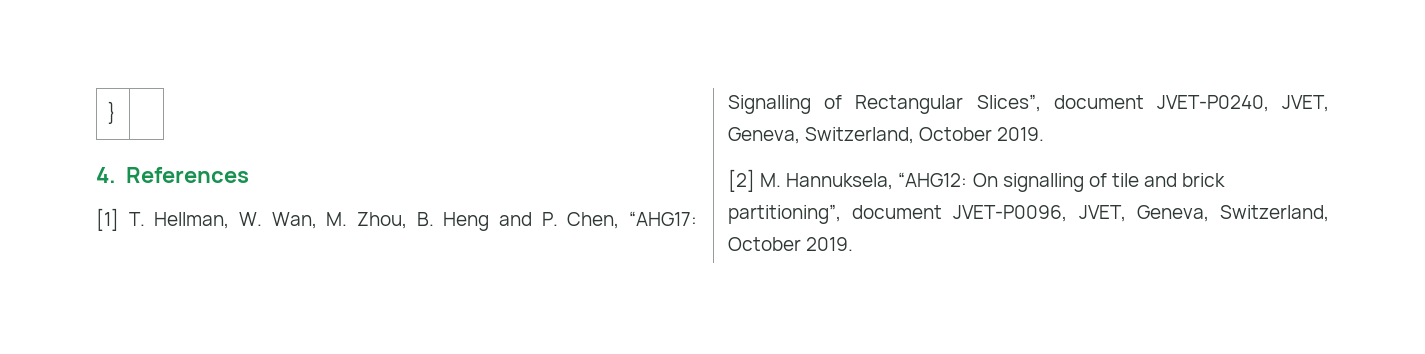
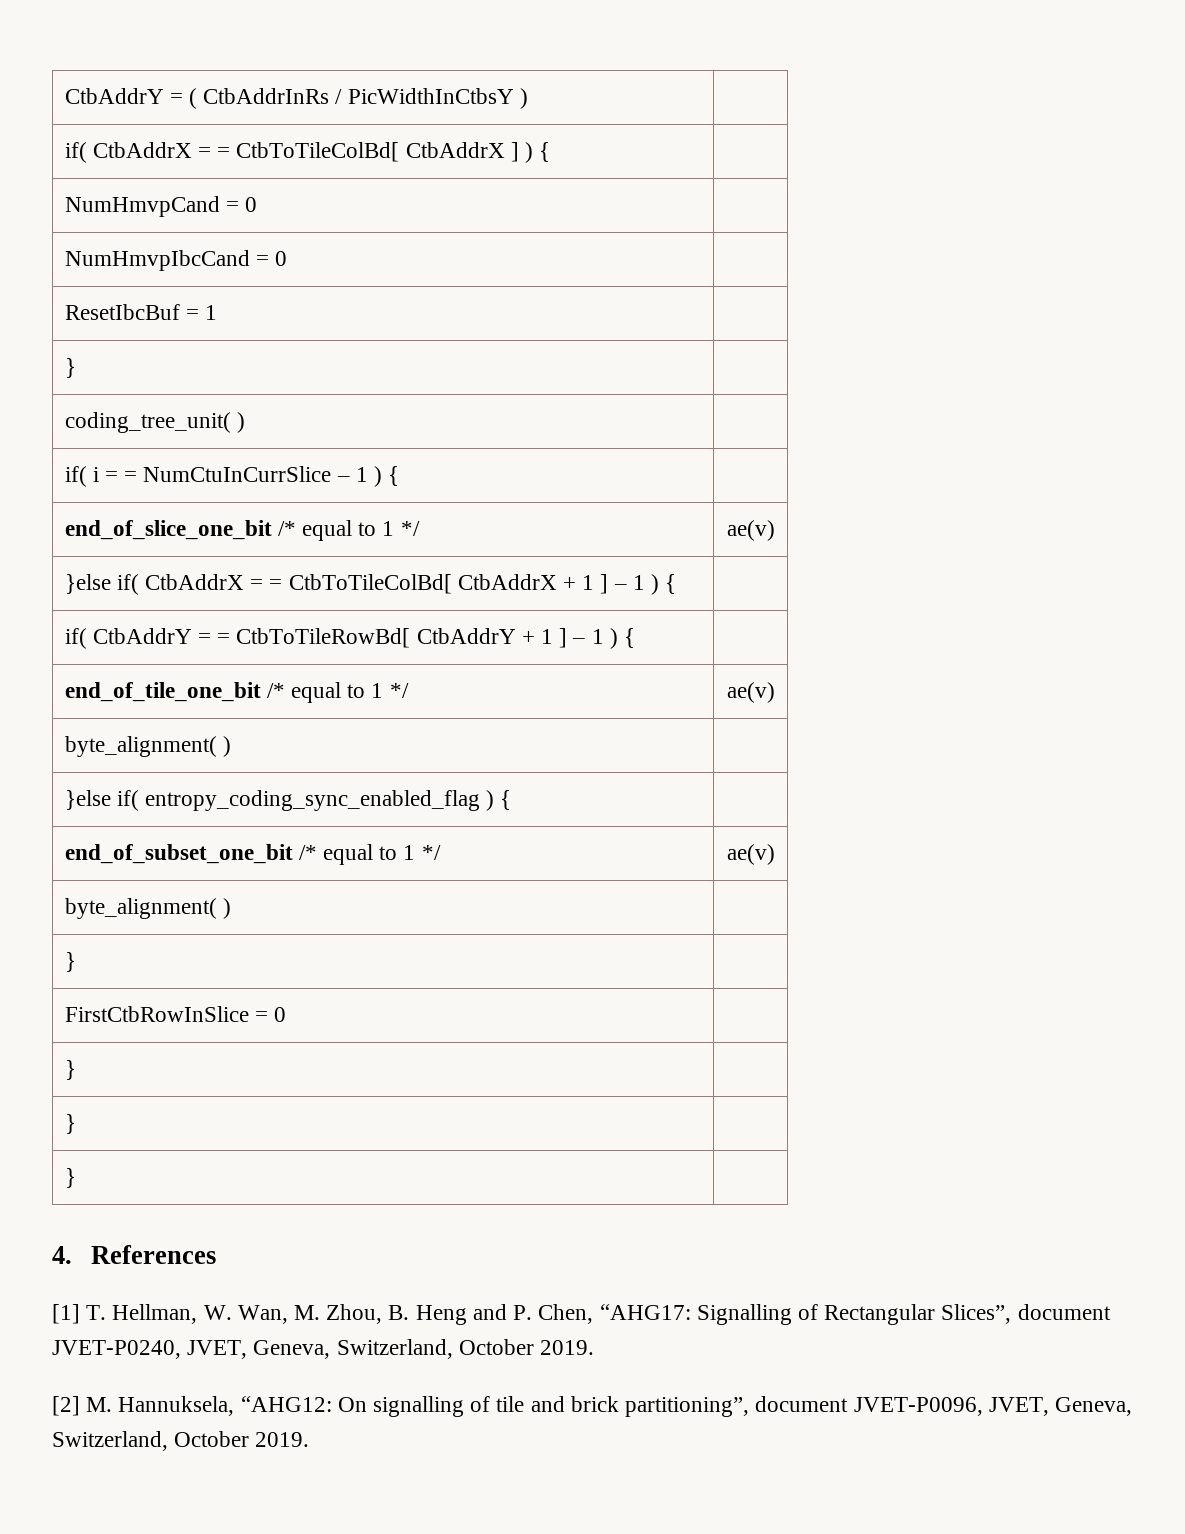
(108, 112) none -> [64,88,528,109] [64,142,551,163] [64,196,257,217] [64,250,287,271] [64,304,217,320] [64,358,76,378] [64,412,245,433] [64,466,400,487] [64,520,420,541] [726,520,775,541] [64,574,677,595] [64,628,636,649] [64,682,409,703] [726,682,775,703] [64,736,231,757] [64,790,512,811] [64,844,441,865] [726,844,775,865] [64,898,231,919] [64,952,76,972] [64,1006,286,1022] [64,1060,76,1080] [64,1114,76,1134] CtbAddrY = ( CtbAddrInRs / PicWidthInCtbsY ) | // if( CtbAddrX = = CtbToTileColBd[ CtbAddrX ] ) { | // NumHmvpCand = 0 | // NumHmvpIbcCand = 0 | // ResetIbcBuf = 1 | // } | // coding_tree_unit( ) | // if( i = = NumCtuInCurrSlice – 1 ) { | // end_of_slice_one_bit /* equal to 1 */ | ae(v) // }else if( CtbAddrX = = CtbToTileColBd[ CtbAddrX + 1 ] – 1 ) { | // if( CtbAddrY = = CtbToTileRowBd[ CtbAddrY + 1 ] – 1 ) { | // end_of_tile_one_bit /* equal to 1 */ | ae(v) // byte_alignment( ) | // }else if( entropy_coding_sync_enabled_flag ) { | // end_of_subset_one_bit /* equal to 1 */ | ae(v) // byte_alignment( ) | // } | // FirstCtbRowInSlice = 0 | // } | // } | //

